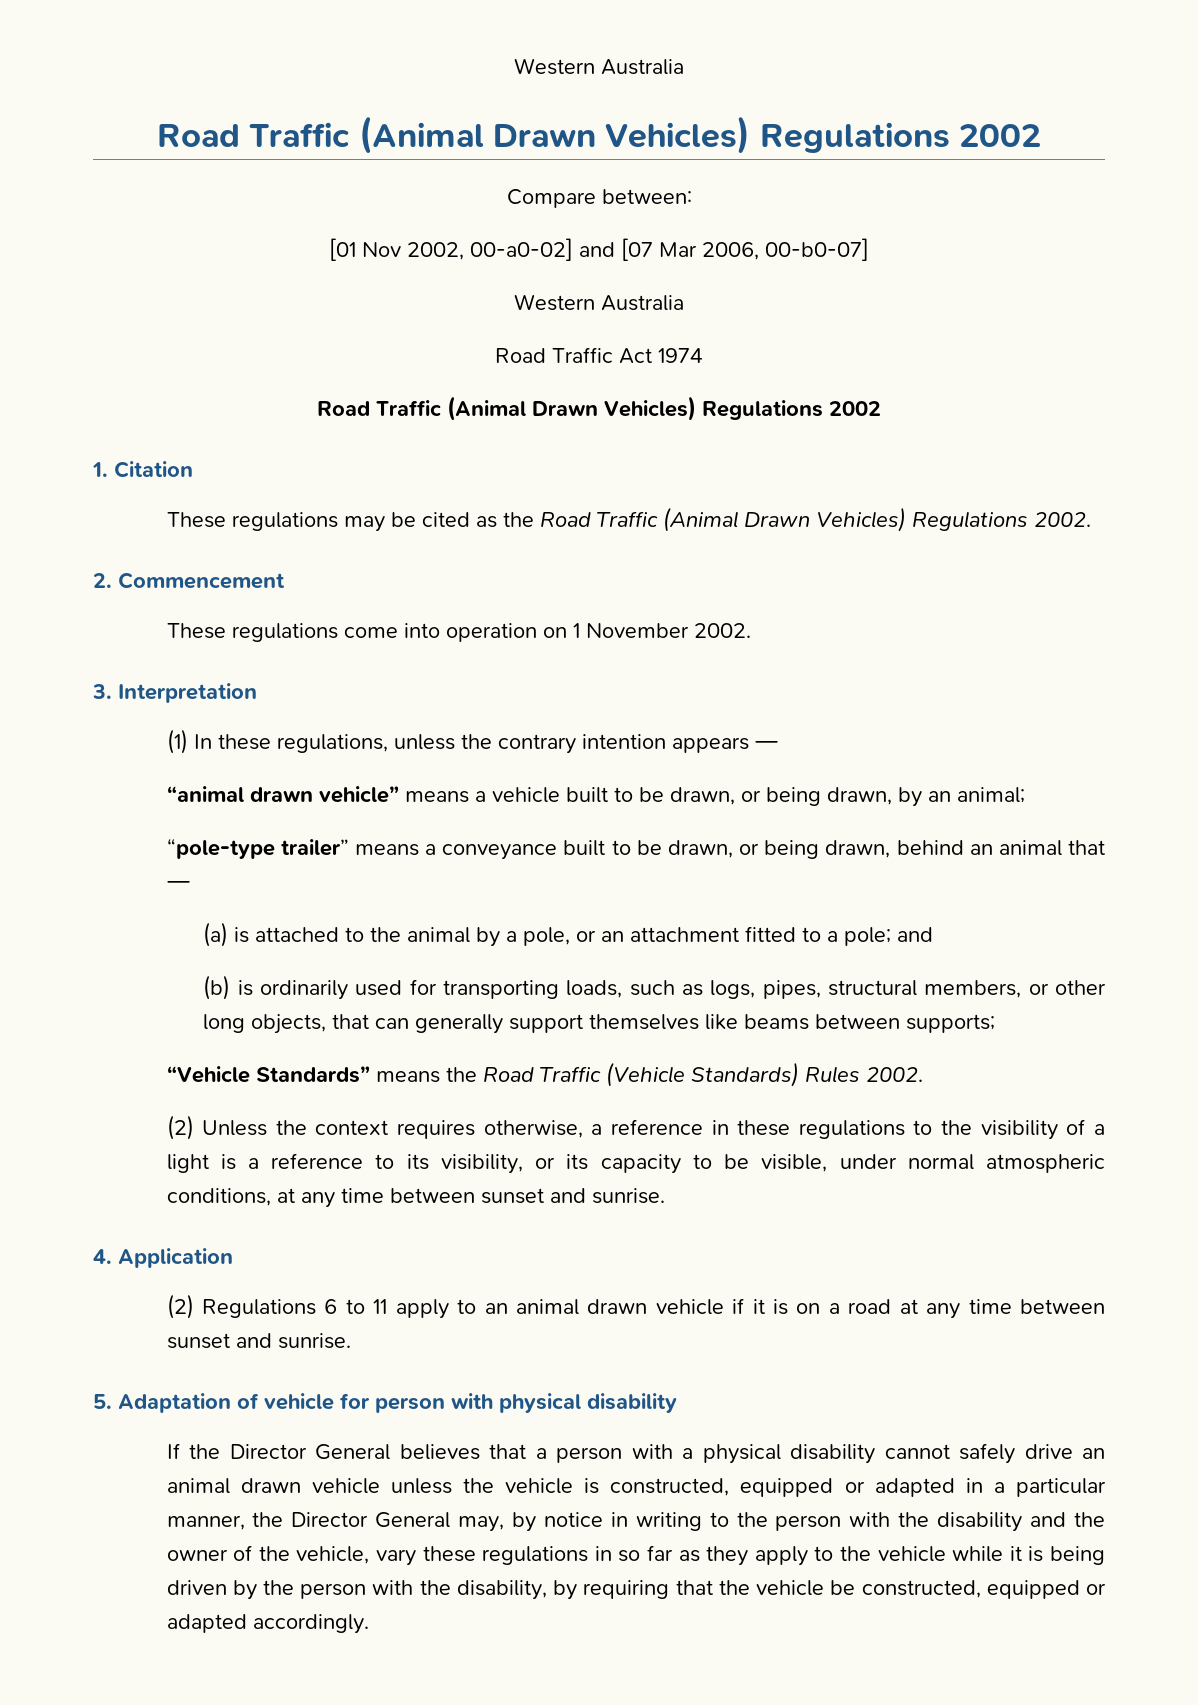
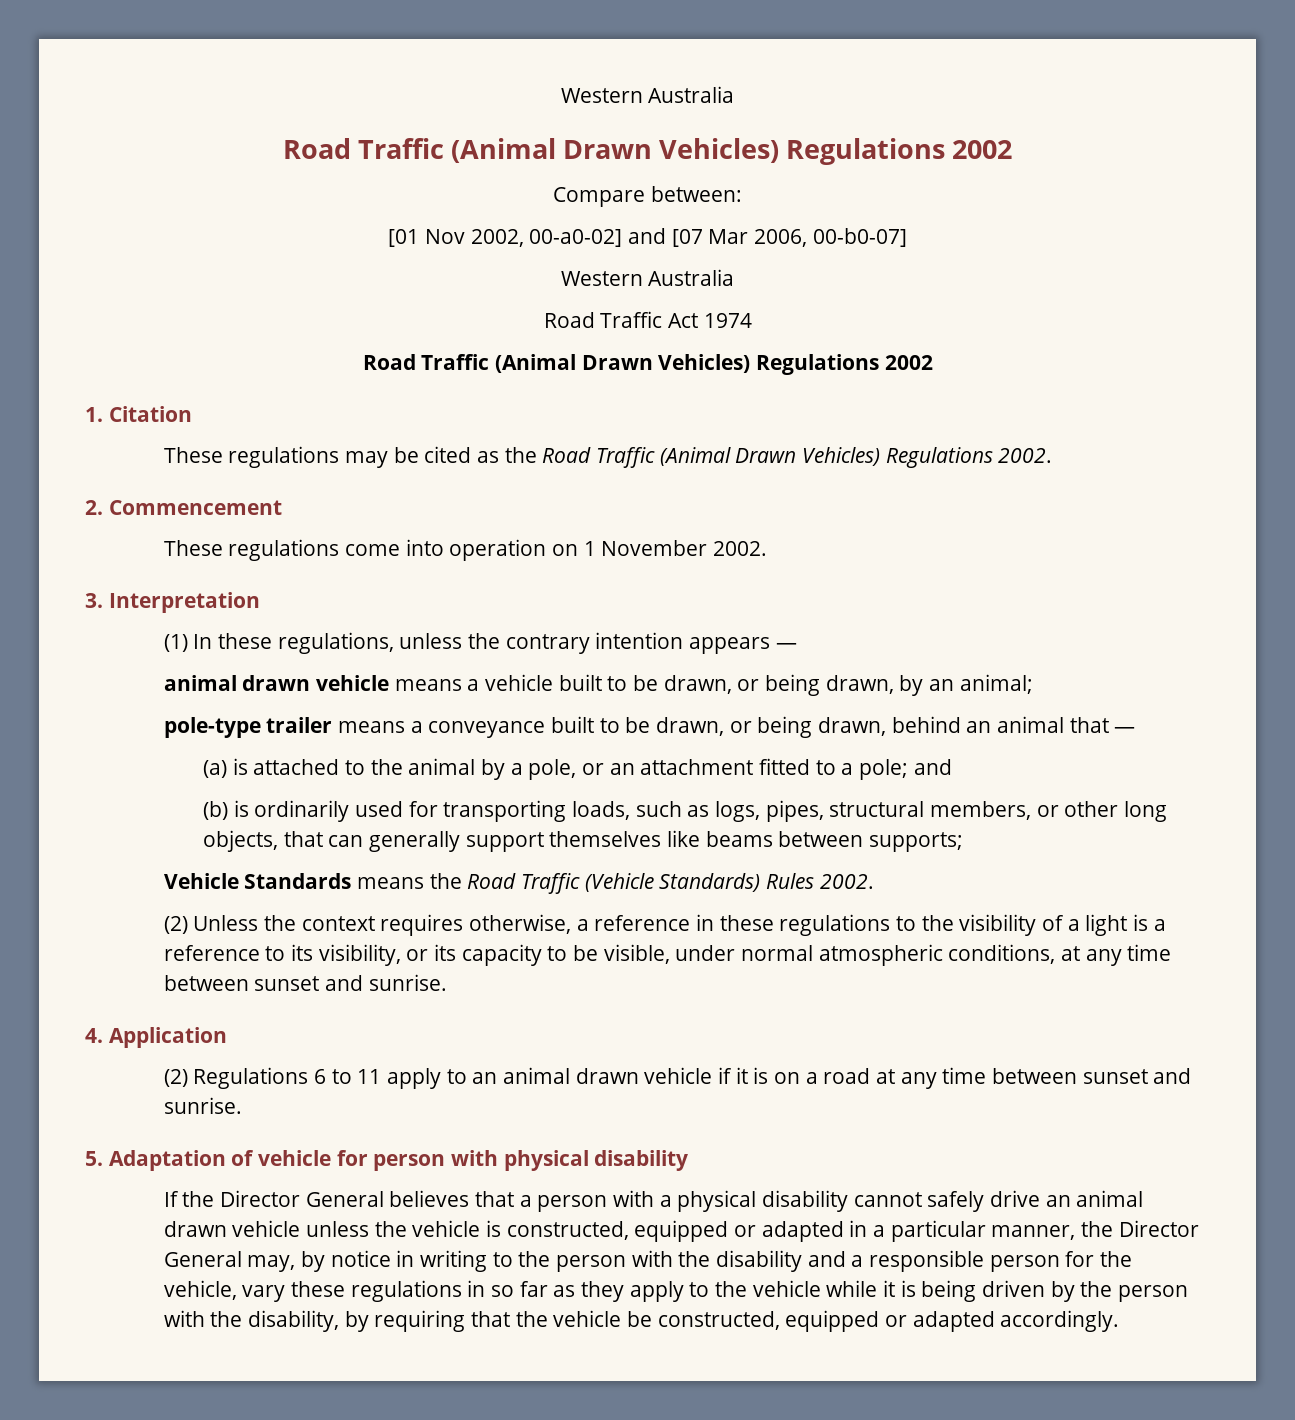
[166,786,399,803] “animal drawn vehicle” -> [163,675,389,691] animal drawn vehicle
[166,838,349,859] “pole-type trailer” -> [163,717,333,738] pole-type trailer
[166,1066,370,1083] “Vehicle Standards” -> [163,873,352,889] Vehicle Standards
[1074,1512,1106,1527] [166,1545,253,1561] the owner of -> [851,1250,1095,1272] a responsible person for

